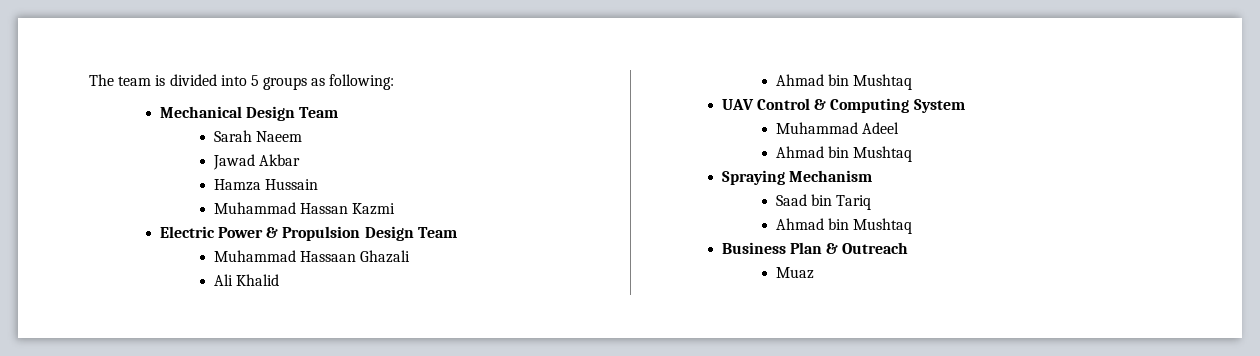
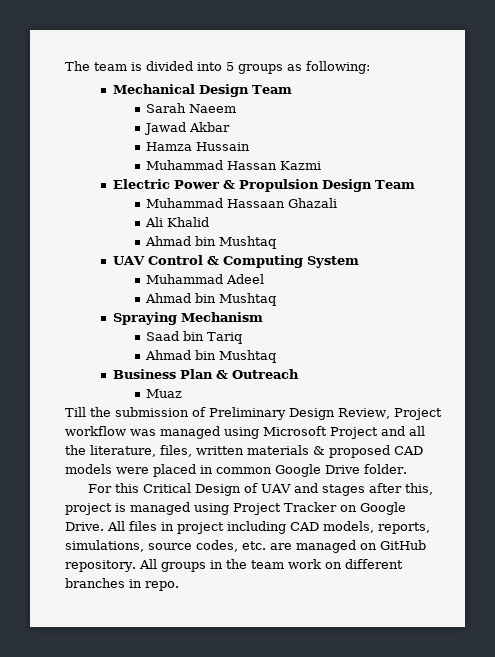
(814, 273) none -> [65,407,442,420] [65,426,425,439] [65,445,423,458] [65,464,407,477] [88,483,434,496] [65,502,406,515] [65,521,430,534] [65,540,426,553] [65,559,403,572] [65,578,179,591] // Till the submission of Preliminary Design Review, Project workflow was managed using Microsoft Project and all the literature, files, written materials & proposed CAD models were placed in common Google Drive folder. // For this Critical Design of UAV and stages after this, project is managed using Project Tracker on Google Drive. All files in project including CAD models, reports, simulations, source codes, etc. are managed on GitHub repository. All groups in the team work on different branches in repo.

